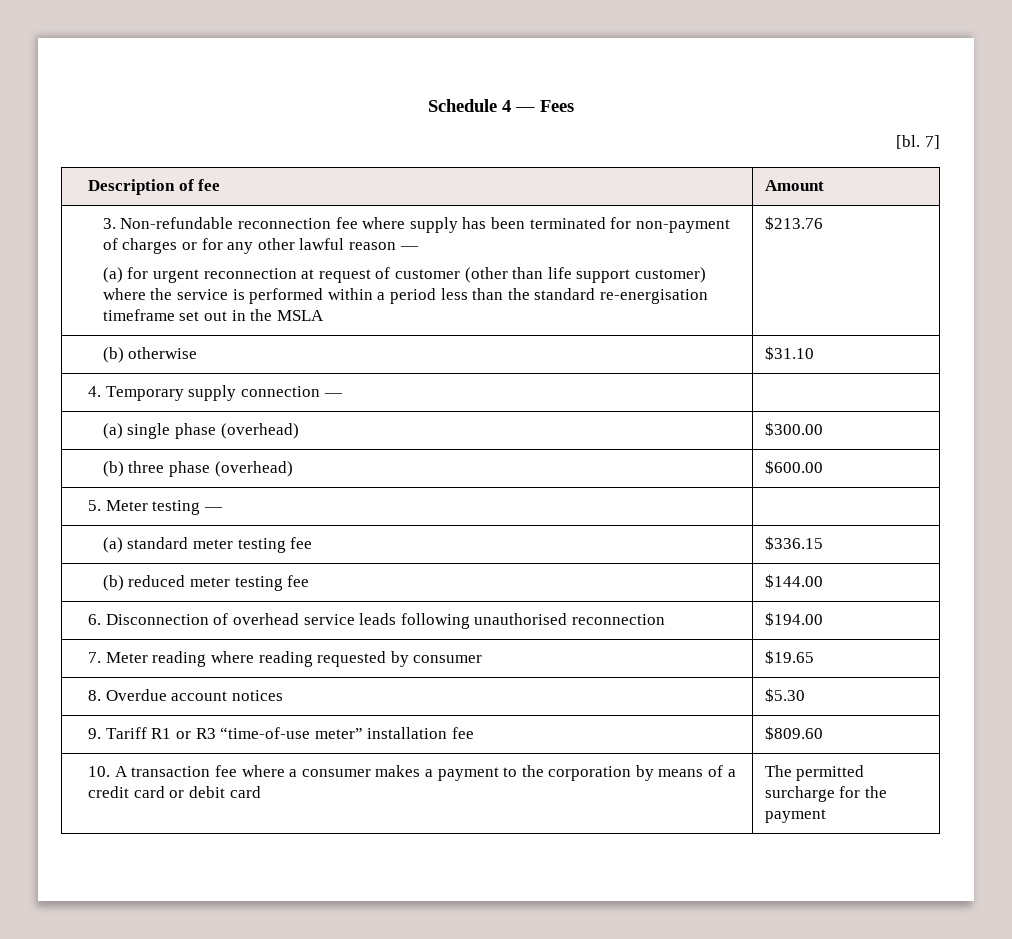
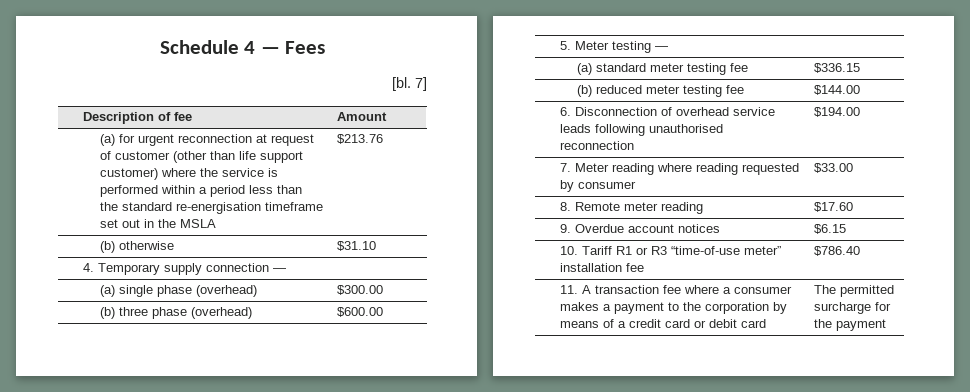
[102,217,730,233] [102,238,419,254] 3. Non-refundable reconnection fee where supply has been terminated for non-payment of charges or for any other lawful reason — // -> (388, 116) none
[764,650,814,664] $19.65 -> [814,163,854,173] $33.00
(102, 695) none -> [574,202,703,214] [814,202,854,212] [559,224,571,233] Remote meter reading | $17.60 // 9.
[764,688,805,702] [88,728,102,739] $5.30 // 9. -> [814,224,847,234] [559,246,578,255] $6.15 // 10.
[764,726,823,740] [88,766,111,777] $809.60 // 10. -> [814,246,861,256] [559,285,578,294] $786.40 // 11.

